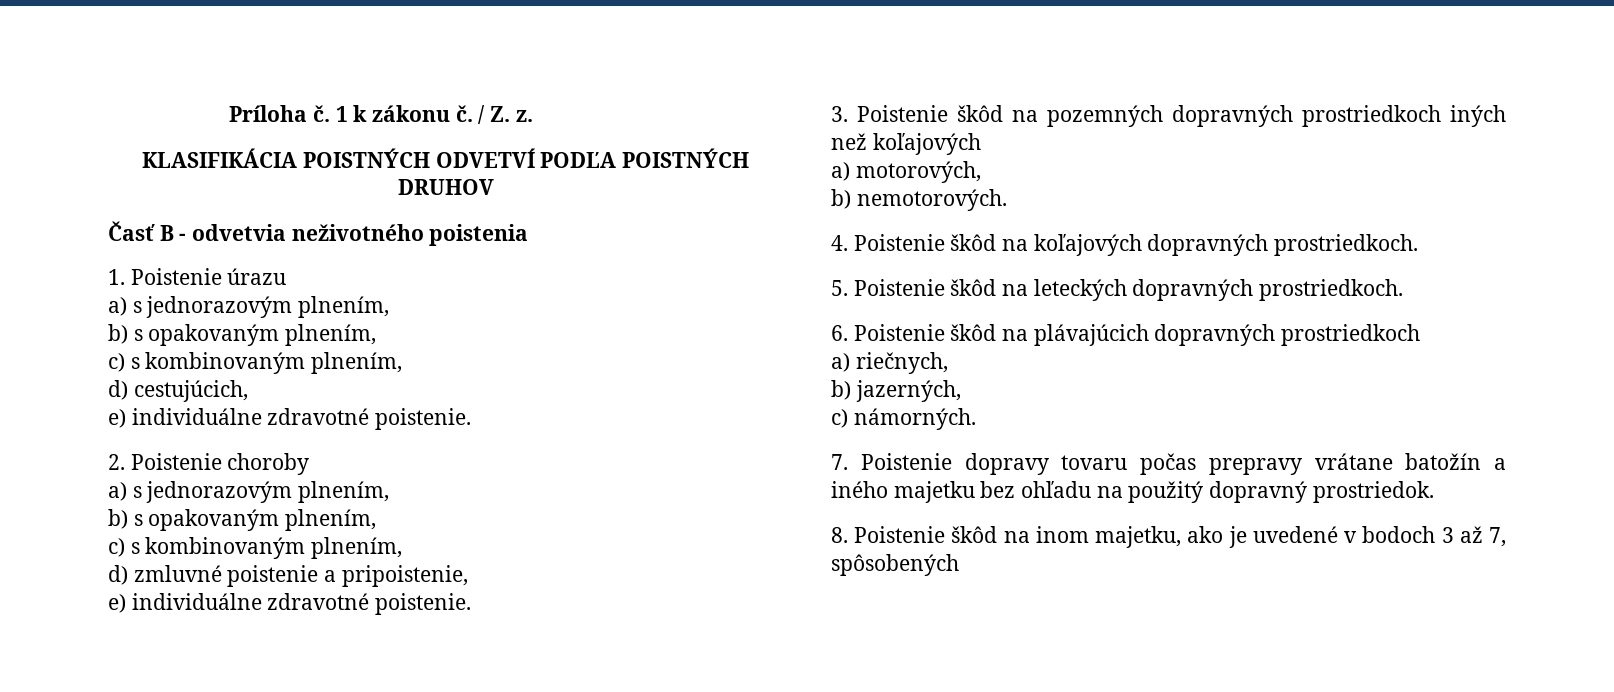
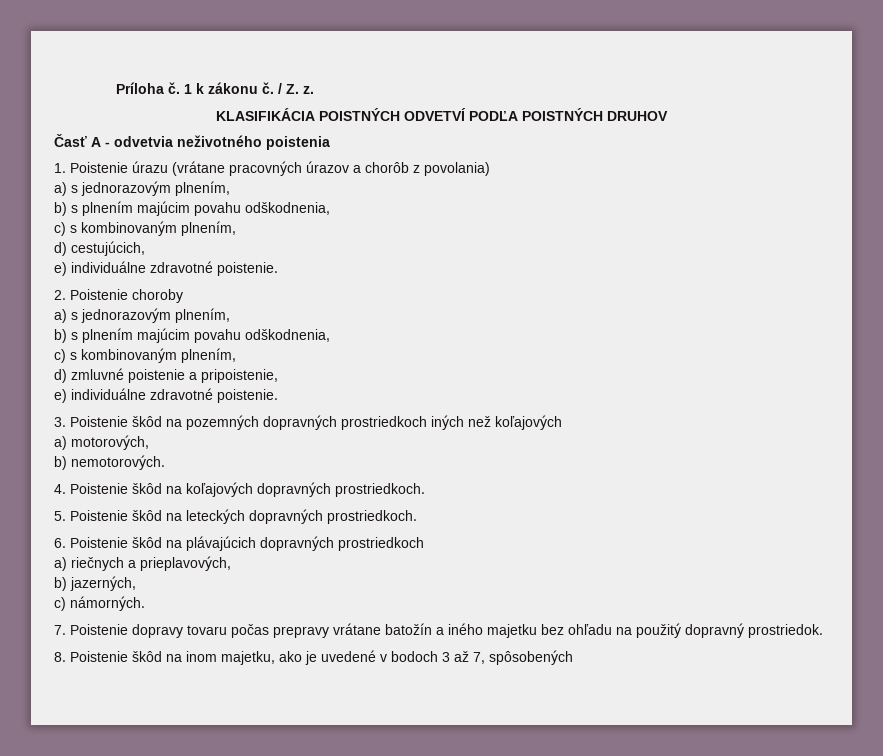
[159,225,174,241] B -> [91,137,101,147] A
[108,296,390,318] [108,324,377,346] // a) s jednorazovým plnením, // b) s opakovaným plnením, -> [172,161,490,176] [54,181,230,196] [54,201,330,216] (vrátane pracovných úrazov a chorôb z povolania) // a) s jednorazovým plnením, // b) s plnením majúcim povahu odškodnenia,
[148,509,377,531] opakovaným plnením, -> [82,328,330,343] plnením majúcim povahu odškodnenia,
[855,352,948,374] riečnych, -> [71,556,231,571] riečnych a prieplavových,

